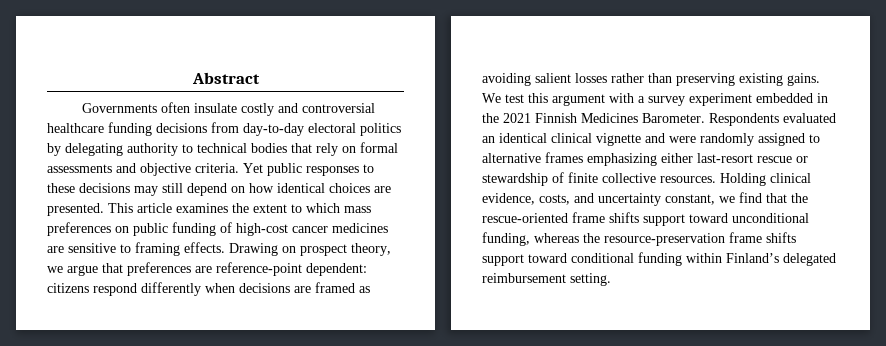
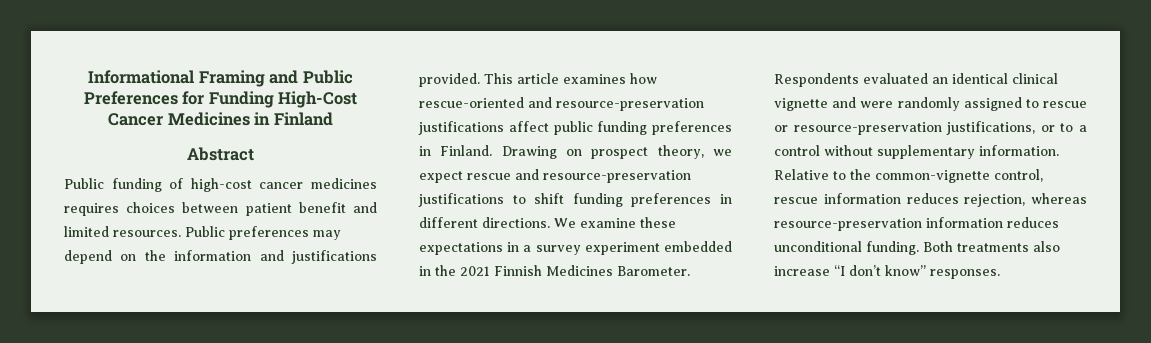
[191,72,260,84] [82,102,376,116] [47,122,401,136] [47,142,398,156] [47,163,374,176] [47,183,391,196] [47,203,371,216] [47,222,168,236] Abstract // Governments often insulate costly and controversial healthcare funding decisions from day-to-day electoral politics by delegating authority to technical bodies that rely on formal assessments and objective criteria. Yet public responses to these decisions may still depend on how identical choices are presented. This article examines the extent to which mass preferences on public -> [88,70,353,87] [83,91,358,108] [108,112,333,126] [187,147,254,161] [64,178,104,189] Informational Framing and Public Preferences for Funding High-Cost Cancer Medicines in Finland // Abstract // Public
[47,242,225,256] are sensitive to framing effects. -> [64,202,377,216] [64,226,341,240] [64,250,377,264] [419,73,657,87] [419,97,704,111] [418,121,732,135] [419,145,493,156] requires choices between patient benefit and limited resources. Public preferences may depend on the information and justifications provided. This article examines how rescue-oriented and resource-preservation justifications affect public funding preferences in Finland.
[67,262,367,276] [47,282,370,296] [482,73,820,86] [482,93,634,106] argue that preferences are reference-point dependent: citizens respond differently when decisions are framed as avoiding salient losses rather than preserving existing gains. We test this argument with -> [419,169,691,183] [418,193,732,207] [419,217,676,228] [419,242,520,255] expect rescue and resource-preservation justifications to shift funding preferences in different directions. We examine these expectations in
[482,152,808,166] [482,172,811,186] [482,192,808,206] [482,212,809,226] [482,232,796,246] [482,252,836,266] [482,273,611,286] alternative frames emphasizing either last-resort rescue or stewardship of finite collective resources. Holding clinical evidence, costs, and uncertainty constant, we find that the rescue-oriented frame shifts support toward unconditional funding, whereas the resource-preservation frame shifts support toward conditional funding within Finland’s delegated reimbursement setting. -> [1043,101,1087,108] [774,121,1087,135] [774,145,1059,159] [774,169,1043,183] [774,193,1087,207] [774,217,1059,231] [774,241,1060,255] [774,265,1000,279] rescue or resource-preservation justifications, or to a control without supplementary information. Relative to the common-vignette control, rescue information reduces rejection, whereas resource-preservation information reduces unconditional funding. Both treatments also increase “I don’t know” responses.

